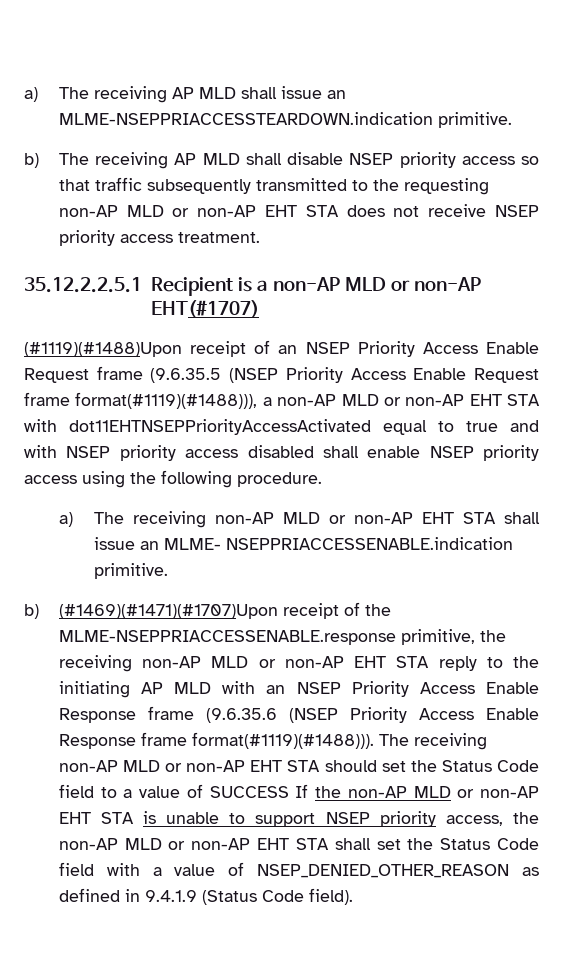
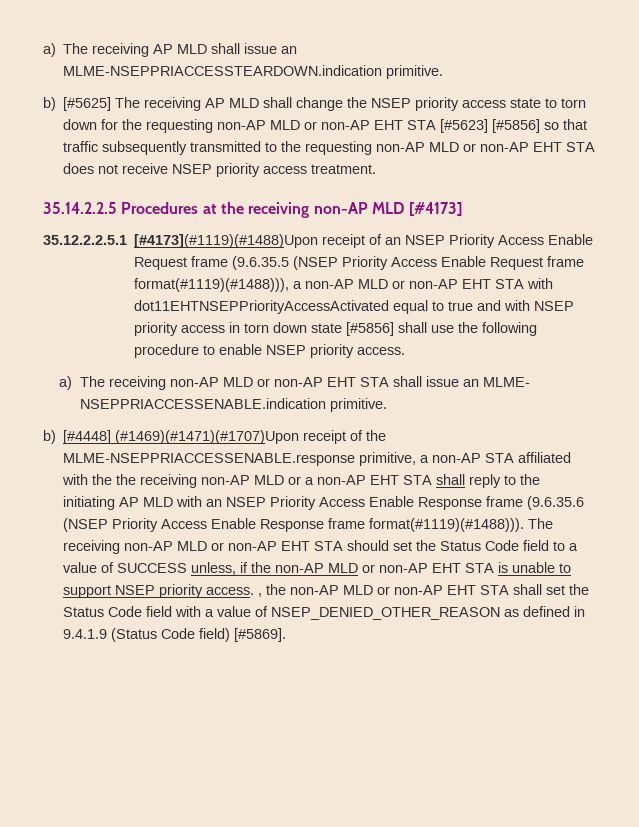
[58,152,515,169] The receiving AP MLD shall disable NSEP priority access -> [63,97,587,111] [63,119,541,133] [#5625] The receiving AP MLD shall change the NSEP priority access state to torn down for the requesting non-AP MLD or non-AP EHT STA [#5623] [#5856]
[24,277,481,296] [150,300,259,318] [24,342,182,357] 35.12.2.2.5.1 Recipient is a non-AP MLD or non-AP EHT(#1707) // (#1119)(#1488)Upon -> [43,202,463,218] [43,234,319,248] 35.14.2.2.5 Procedures at the receiving non-AP MLD [#4173] // 35.12.2.2.5.1 [#4173](#1119)(#1488)Upon
[247,445,539,461] [24,470,322,488] disabled shall enable NSEP priority access using the following procedure. -> [229,322,538,336] [134,344,406,358] in torn down state [#5856] shall use the following procedure to enable NSEP priority access.
(39, 611) none -> [63,430,112,444] [#4448]
(475, 637) none -> [420,452,572,463] [62,474,113,485] a non-AP STA affiliated with the
[284,656,430,668] non-AP EHT STA -> [305,474,466,485] a non-AP EHT STA shall
[295,784,309,798] If -> [191,562,249,575] unless, if
[445,815,503,826] access, -> [206,587,263,597] access. ,
[308,888,353,905] field). -> [199,628,287,642] field) [#5869].

